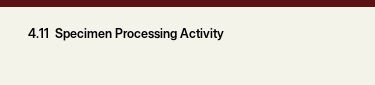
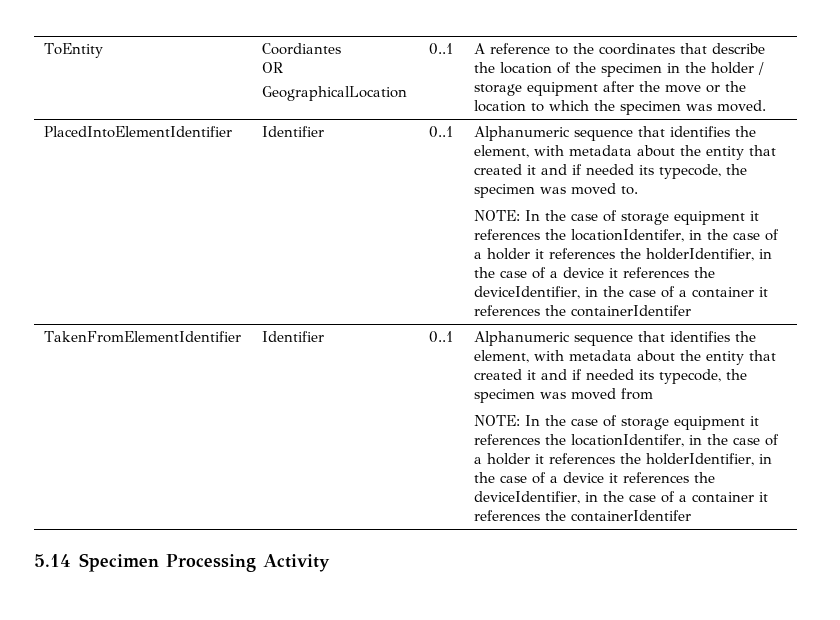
[28,28,49,38] 4.11 -> [44,43,104,58] [262,43,342,55] [262,62,284,73] [262,86,408,101] [429,43,454,55] [474,43,766,55] [474,62,765,77] [474,81,747,96] [474,100,767,115] [44,126,233,138] [262,126,325,137] [429,126,454,138] [474,126,757,141] [474,145,777,160] [474,164,748,179] [474,183,639,198] [474,210,760,225] [474,229,780,242] [474,248,773,261] [474,267,716,279] [474,286,769,299] [474,305,692,317] [44,331,242,343] [262,331,325,342] [429,331,454,343] [474,331,757,346] [474,350,777,365] [474,369,748,384] [474,388,654,403] [474,415,760,430] [474,434,780,447] [474,453,773,466] [474,472,716,484] [474,491,769,504] [474,510,692,522] [34,554,71,567] ToEntity | Coordiantes // OR // GeographicalLocation | 0..1 | A reference to the coordinates that describe the location of the specimen in the holder / storage equipment after the move or the location to which the specimen was moved. // PlacedIntoElementIdentifier | Identifier | 0..1 | Alphanumeric sequence that identifies the element, with metadata about the entity that created it and if needed its typecode, the specimen was moved to. // NOTE: In the case of storage equipment it references the locationIdentifer, in the case of a holder it references the holderIdentifier, in the case of a device it references the deviceIdentifier, in the case of a container it references the containerIdentifer // TakenFromElementIdentifier | Identifier | 0..1 | Alphanumeric sequence that identifies the element, with metadata about the entity that created it and if needed its typecode, the specimen was moved from // NOTE: In the case of storage equipment it references the locationIdentifer, in the case of a holder it references the holderIdentifier, in the case of a device it references the deviceIdentifier, in the case of a container it references the containerIdentifer // 5.14

